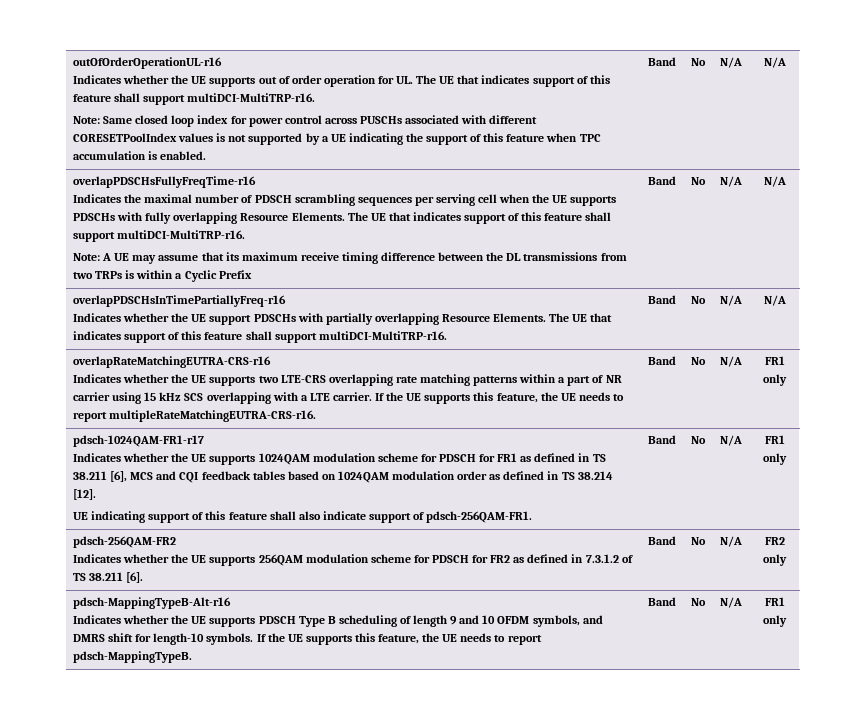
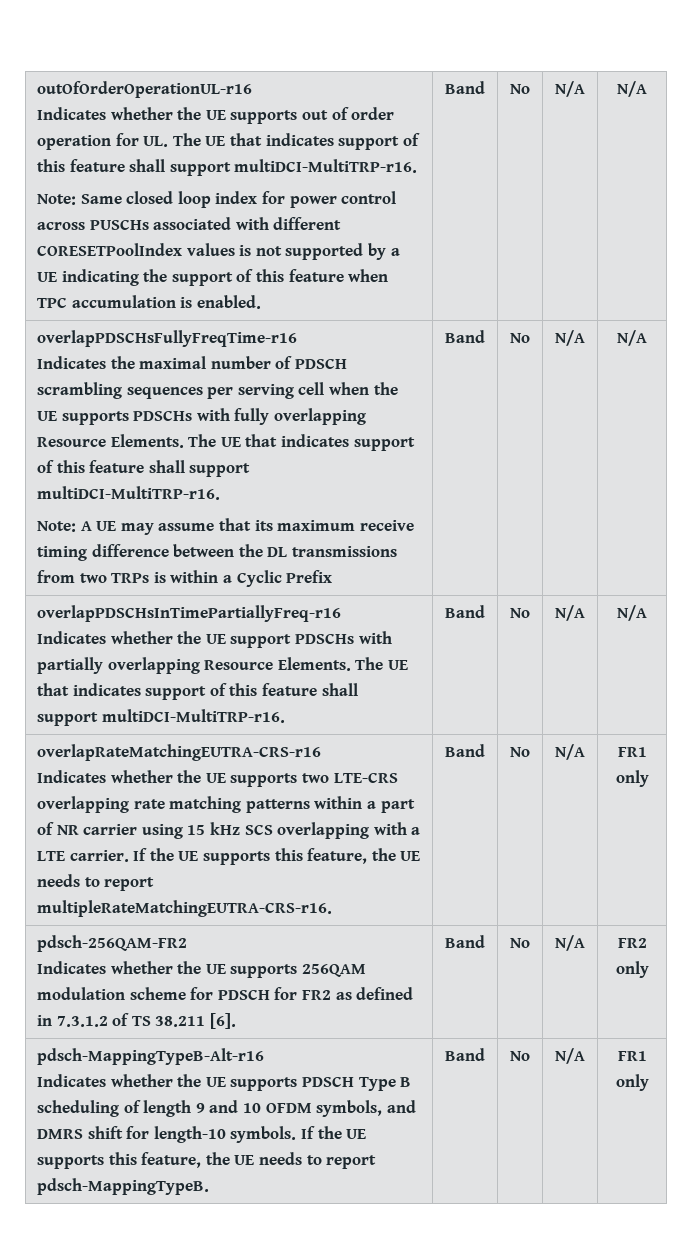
[72,435,204,447] [72,453,606,465] [72,471,613,483] [72,489,96,500] [72,511,533,523] [648,435,676,444] [691,436,706,444] [720,435,742,446] [764,435,785,444] [763,453,787,465] // pdsch-1024QAM-FR1-r17 // Indicates whether the UE supports 1024QAM modulation scheme for PDSCH for FR1 as defined in TS 38.211 [6], MCS and CQI feedback tables based on 1024QAM modulation order as defined in TS 38.214 [12]. // UE indicating support of this feature shall also indicate support of pdsch-256QAM-FR1. | Band | No | N/A | FR1 only -> (649, 778) none

